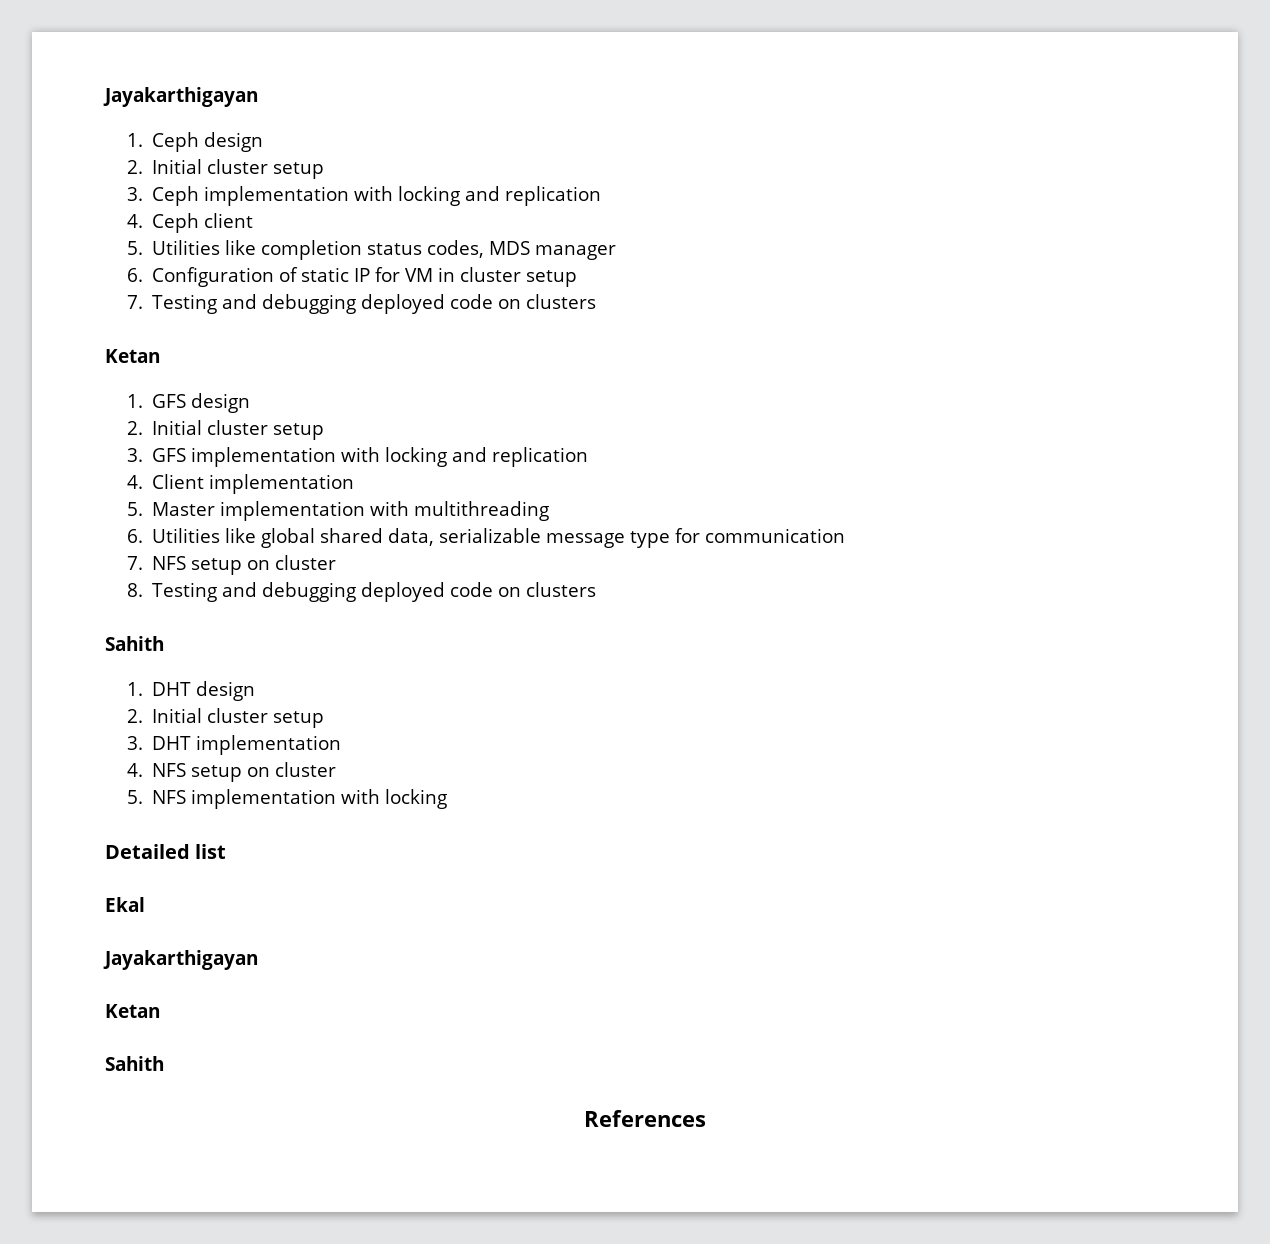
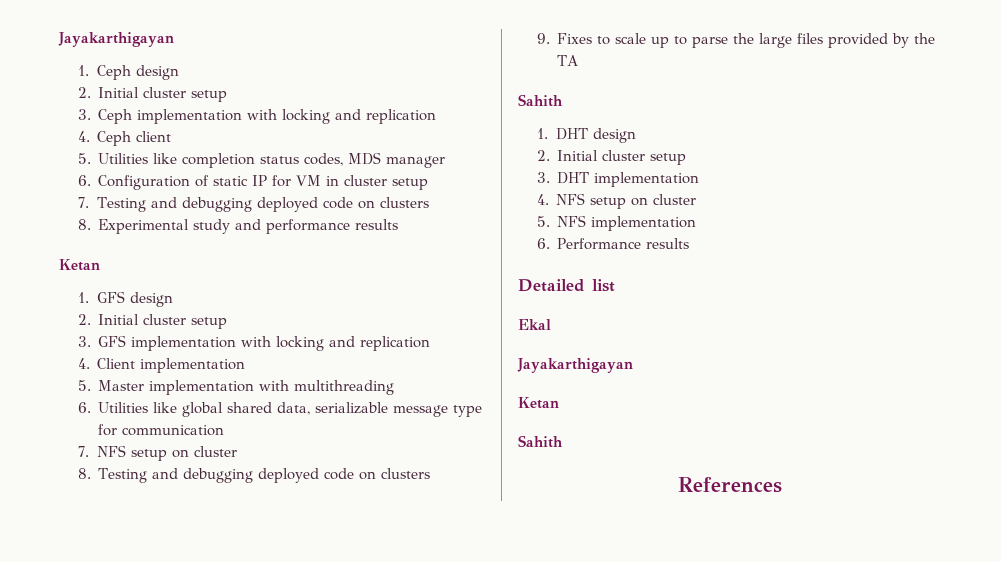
(596, 301) none -> [77,219,399,234] // 8. Experimental study and performance results
(596, 589) none -> [536,33,936,48] [557,55,579,66] // 9. Fixes to scale up to parse the large files provided by the TA
[340,789,447,809] with locking -> [536,238,690,250] // 6. Performance results

